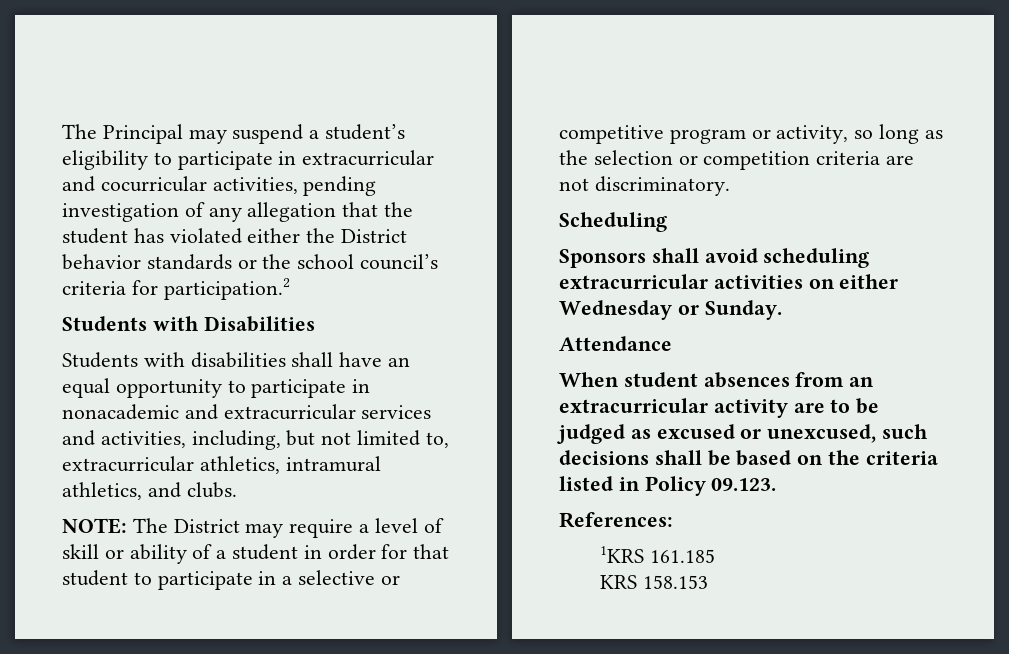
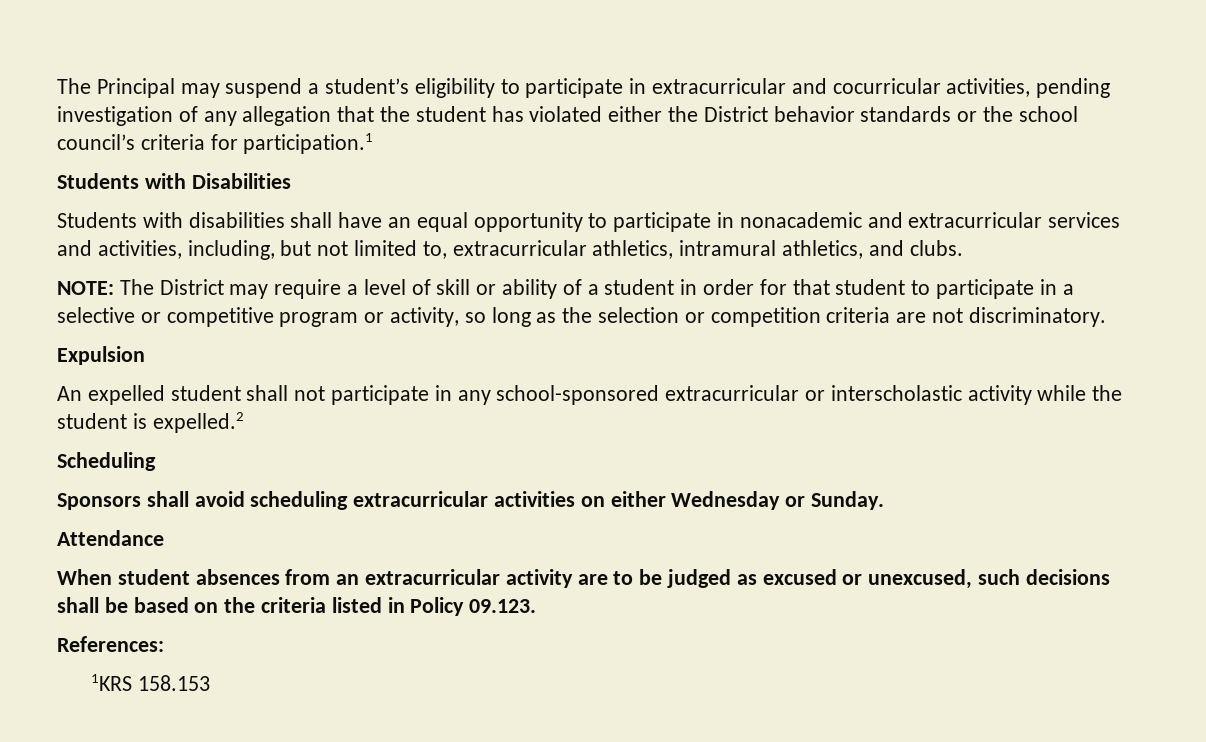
[163,278,290,300] participation.2 -> [243,133,374,154] participation.1
(730, 186) none -> [57,346,145,365] [57,385,1123,405] [57,412,244,433] // Expulsion // An expelled student shall not participate in any school-sponsored extracurricular or interscholastic activity while the student is expelled.2
[650,549,716,563] [600,575,638,589] 161.185 // KRS -> (133, 682) none

